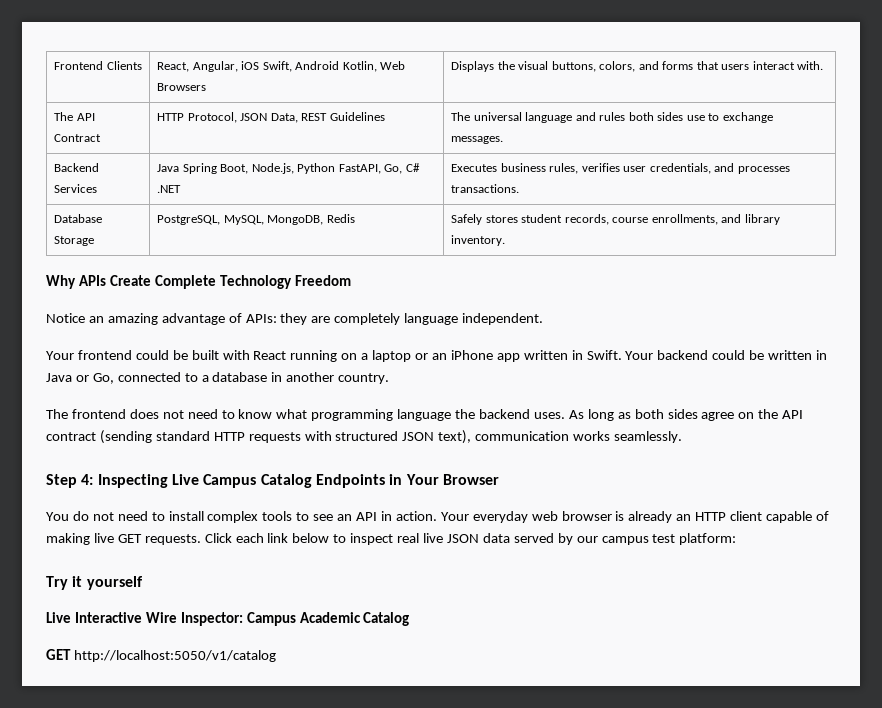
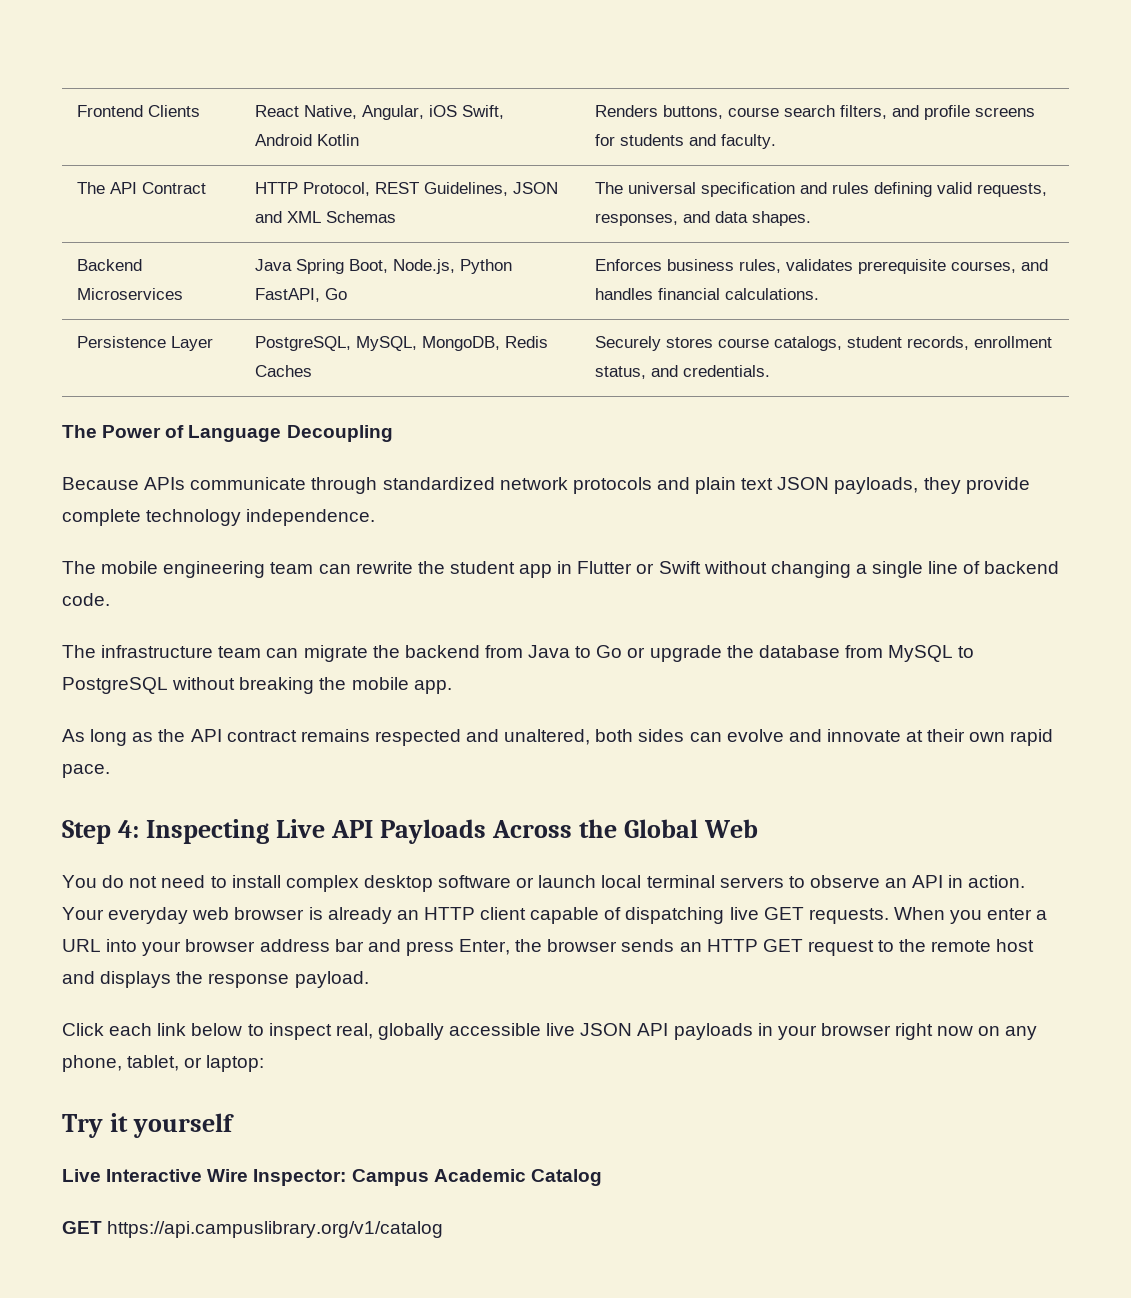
[157,62,190,72] React, -> [255,105,358,119] React Native,
[342,61,406,72] [157,83,207,91] [451,61,824,72] Kotlin, Web Browsers | Displays the visual buttons, colors, and forms that users interact with. -> [317,134,360,146] [595,105,1036,120] [595,134,777,149] Kotlin | Renders buttons, course search filters, and profile screens for students and faculty.
[240,112,385,123] JSON Data, REST Guidelines -> [375,182,559,196] [255,211,397,223] REST Guidelines, JSON and XML Schemas
[525,112,573,123] language -> [701,182,796,197] specification
[628,112,773,123] [451,136,504,144] both sides use to exchange messages. -> [874,182,1048,197] [595,211,812,226] defining valid requests, responses, and data shapes.
[54,184,98,193] Services -> [77,288,184,300] Microservices
[384,163,420,174] [157,185,182,193] [451,163,790,174] [451,184,520,193] [54,214,103,223] [54,236,95,246] [157,214,355,225] [451,214,780,225] [451,235,506,246] [46,275,351,289] [46,313,544,325] [46,350,828,362] [46,372,390,384] [46,409,804,421] [46,430,683,444] [46,474,499,488] Go, C# .NET | Executes business rules, verifies user credentials, and processes transactions. // Database Storage | PostgreSQL, MySQL, MongoDB, Redis | Safely stores student records, course enrollments, and library inventory. // Why APIs Create Complete Technology Freedom // Notice an amazing advantage of APIs: they are completely language independent. // Your frontend could be built with React running on a laptop or an iPhone app written in Swift. Your backend could be written in Java or Go, connected to a database in another country. // The frontend does not need to know what programming language the backend uses. As long as both sides agree on the API contract (sending standard HTTP requests with structured JSON text), communication works seamlessly. // Step 4: Inspecting Live Campus Catalog Endpoints in Your Browser -> [325,288,348,300] [595,259,1049,274] [595,288,820,300] [77,336,214,351] [255,336,549,351] [255,365,313,377] [595,336,1053,351] [595,365,771,379] [62,425,393,442] [62,477,1030,494] [62,509,376,526] [62,561,1060,578] [62,593,110,606] [62,645,975,662] [62,677,452,694] [62,729,1054,746] [62,764,110,778] [62,819,759,844] Go | Enforces business rules, validates prerequisite courses, and handles financial calculations. // Persistence Layer | PostgreSQL, MySQL, MongoDB, Redis Caches | Securely stores course catalogs, student records, enrollment status, and credentials. // The Power of Language Decoupling // Because APIs communicate through standardized network protocols and plain text JSON payloads, they provide complete technology independence. // The mobile engineering team can rewrite the student app in Flutter or Swift without changing a single line of backend code. // The infrastructure team can migrate the backend from Java to Go or upgrade the database from MySQL to PostgreSQL without breaking the mobile app. // As long as the API contract remains respected and unaltered, both sides can evolve and innovate at their own rapid pace. // Step 4: Inspecting Live API Payloads Across the Global Web
[262,511,334,521] tools to see -> [363,875,880,892] desktop software or launch local terminal servers to observe
[46,533,90,545] making -> [625,907,725,924] dispatching
(201, 539) none -> [893,907,1048,924] [62,939,1035,956] [62,971,369,988] When you enter a URL into your browser address bar and press Enter, the browser sends an HTTP GET request to the remote host and displays the response payload. //
[397,533,737,545] real live JSON data served by our campus test platform: -> [335,1023,1038,1040] [62,1055,265,1072] real, globally accessible live JSON API payloads in your browser right now on any phone, tablet, or laptop:
[73,650,276,662] http://localhost:5050/v1/catalog -> [107,1221,444,1238] https://api.campuslibrary.org/v1/catalog

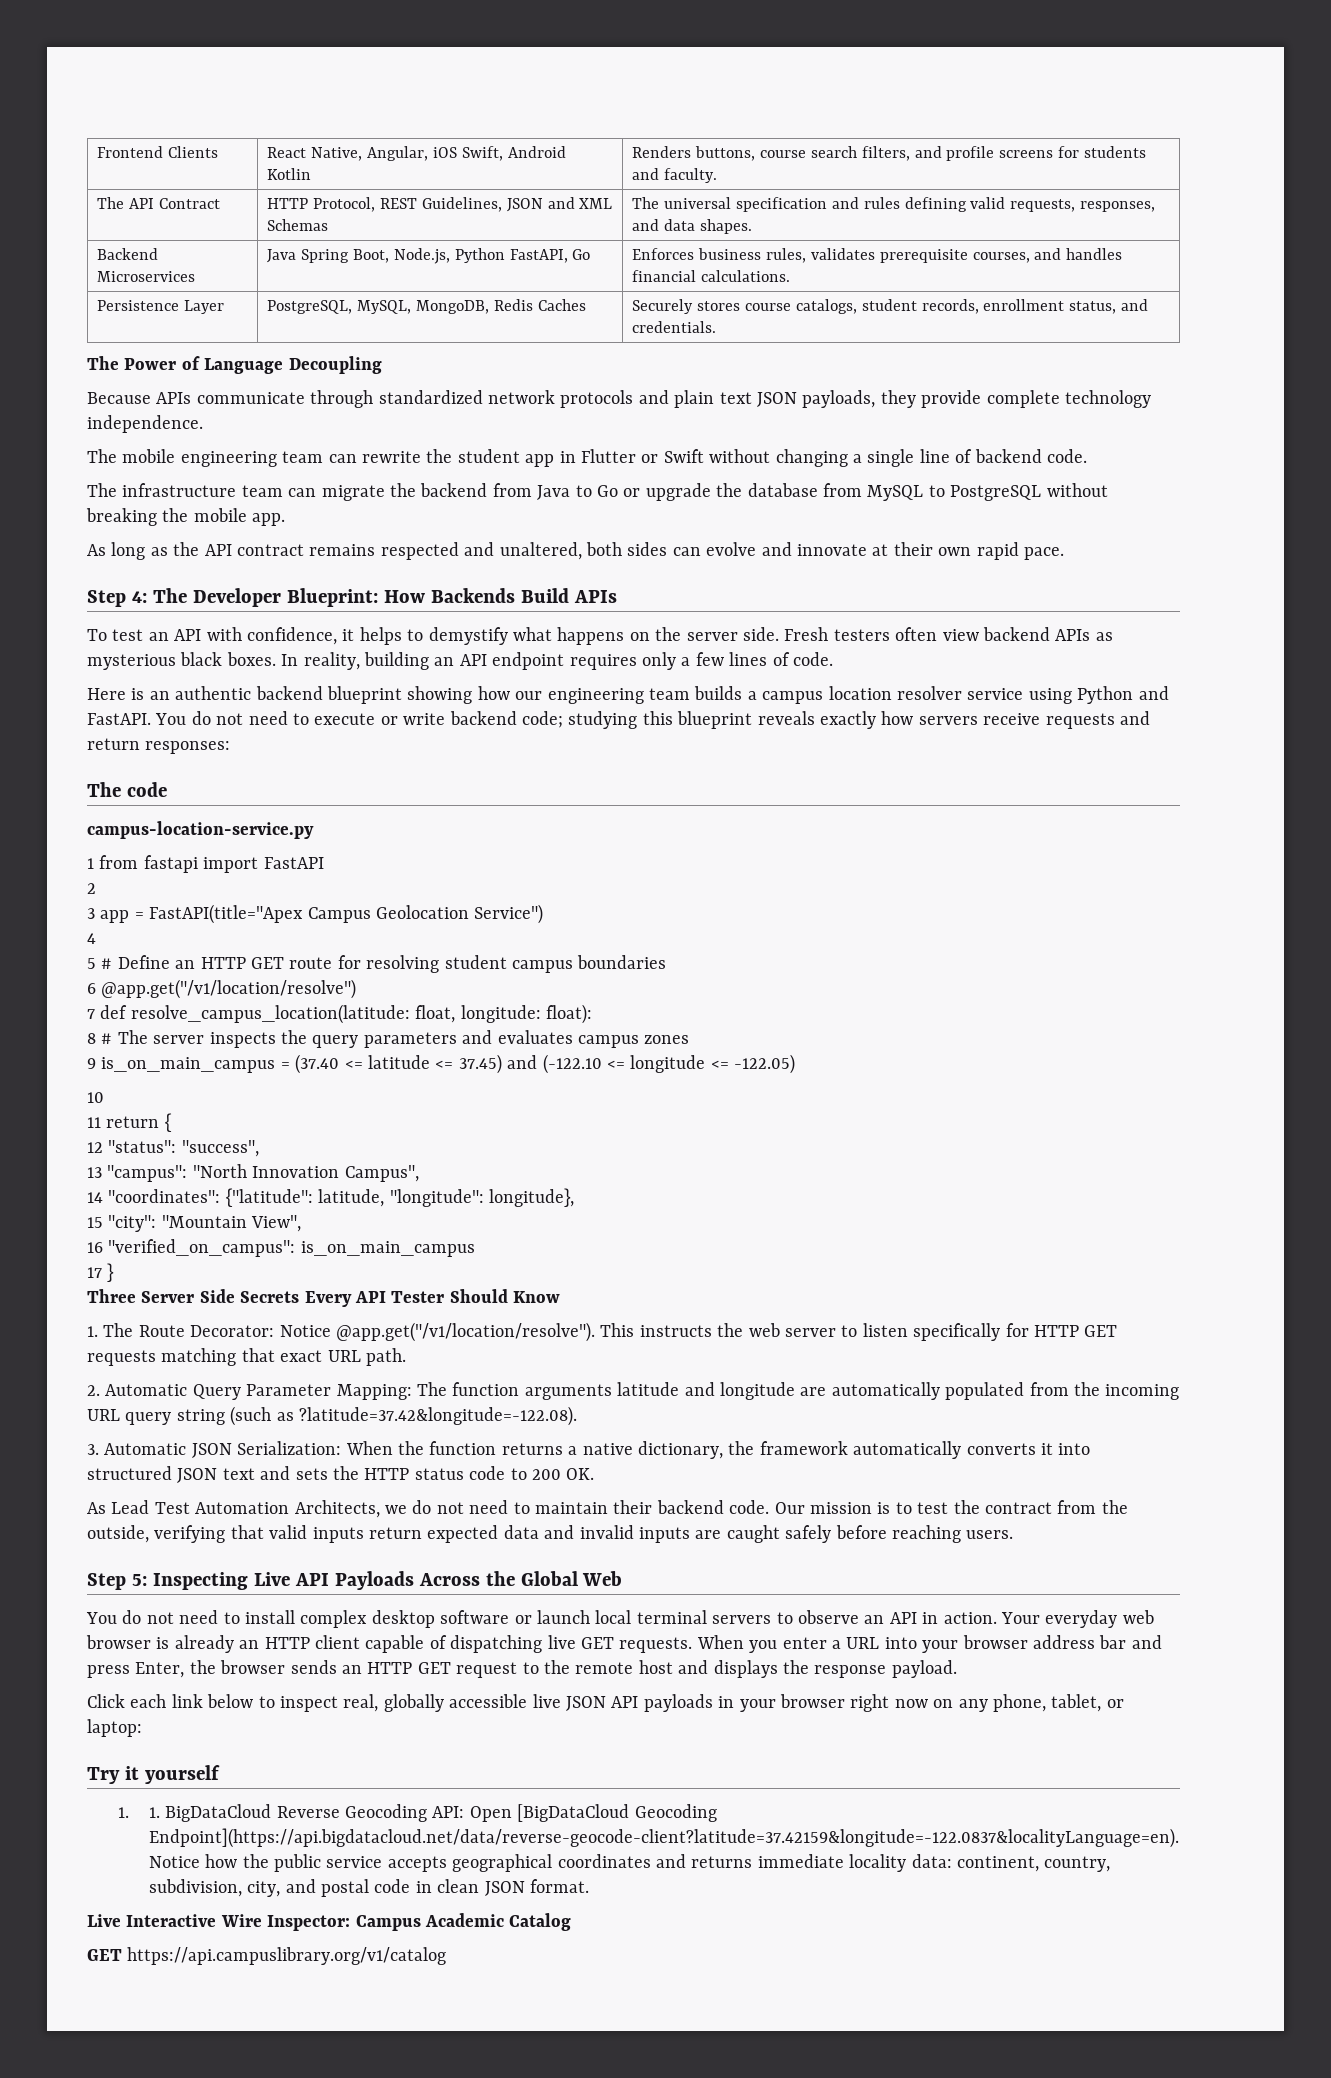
(140, 829) none -> [152,588,617,607] [87,627,1113,645] [87,652,833,670] [87,686,1169,704] [87,711,1150,729] [87,738,231,754] [87,782,167,797] [87,821,314,839] [87,855,324,873] [87,883,96,894] [87,904,544,924] [87,933,96,944] [87,955,667,973] [87,979,357,999] [87,1004,592,1024] [87,1030,690,1048] [87,1054,796,1074] [87,1092,104,1103] [87,1113,172,1132] [87,1140,259,1157] [87,1164,419,1182] [87,1188,574,1207] [87,1215,302,1232] [87,1239,475,1257] [87,1263,115,1282] [87,1289,561,1307] [87,1322,1118,1342] [87,1348,406,1366] [87,1382,1180,1400] [87,1406,577,1426] [87,1441,1091,1459] [87,1466,595,1483] [87,1500,1128,1518] [87,1525,1014,1543] [87,1573,147,1590] The Developer Blueprint: How Backends Build APIs // To test an API with confidence, it helps to demystify what happens on the server side. Fresh testers often view backend APIs as mysterious black boxes. In reality, building an API endpoint requires only a few lines of code. // Here is an authentic backend blueprint showing how our engineering team builds a campus location resolver service using Python and FastAPI. You do not need to execute or write backend code; studying this blueprint reveals exactly how servers receive requests and return responses: // The code // campus-location-service.py // 1 from fastapi import FastAPI // 2 // 3 app = FastAPI(title="Apex Campus Geolocation Service") // 4 // 5 # Define an HTTP GET route for resolving student campus boundaries // 6 @app.get("/v1/location/resolve") // 7 def resolve_campus_location(latitude: float, longitude: float): // 8 # The server inspects the query parameters and evaluates campus zones // 9 is_on_main_campus = (37.40 <= latitude <= 37.45) and (-122.10 <= longitude <= -122.05) // 10 // 11 return { // 12 "status": "success", // 13 "campus": "North Innovation Campus", // 14 "coordinates": {"latitude": latitude, "longitude": longitude}, // 15 "city": "Mountain View", // 16 "verified_on_campus": is_on_main_campus // 17 } // Three Server Side Secrets Every API Tester Should Know // 1. The Route Decorator: Notice @app.get("/v1/location/resolve"). This instructs the web server to listen specifically for HTTP GET requests matching that exact URL path. // 2. Automatic Query Parameter Mapping: The function arguments latitude and longitude are automatically populated from the incoming URL query string (such as ?latitude=37.42&longitude=-122.08). // 3. Automatic JSON Serialization: When the function returns a native dictionary, the framework automatically converts it into structured JSON text and sets the HTTP status code to 200 OK. // As Lead Test Automation Architects, we do not need to maintain their backend code. Our mission is to test the contract from the outside, verifying that valid inputs return expected data and invalid inputs are caught safely before reaching users. // Step 5:
(235, 1125) none -> [117,1804,717,1822] [148,1828,1179,1848] [148,1854,1111,1872] [148,1879,590,1897] // 1. 1. BigDataCloud Reverse Geocoding API: Open [BigDataCloud Geocoding Endpoint](https://api.bigdatacloud.net/data/reverse-geocode-client?latitude=37.42159&longitude=-122.0837&localityLanguage=en). Notice how the public service accepts geographical coordinates and returns immediate locality data: continent, country, subdivision, city, and postal code in clean JSON format.

